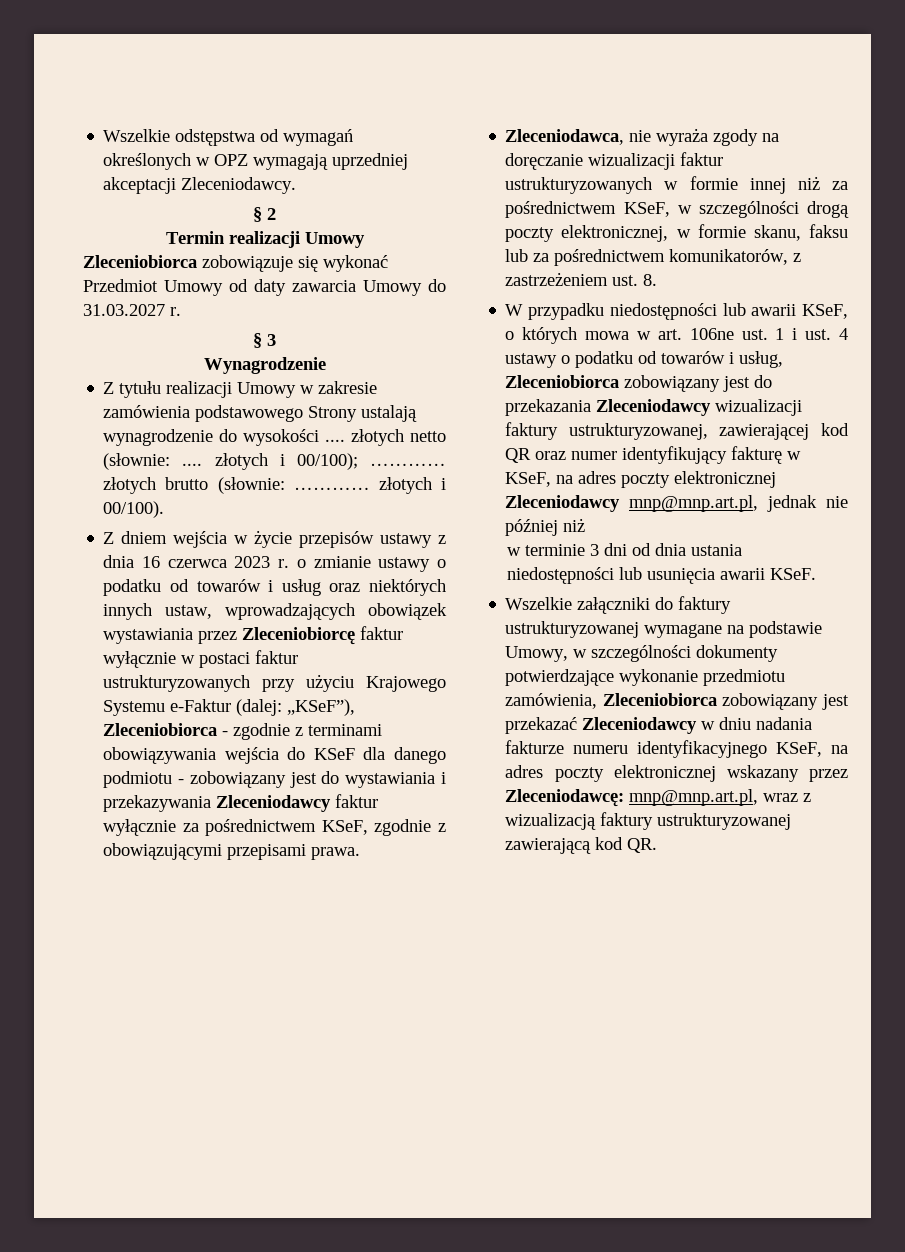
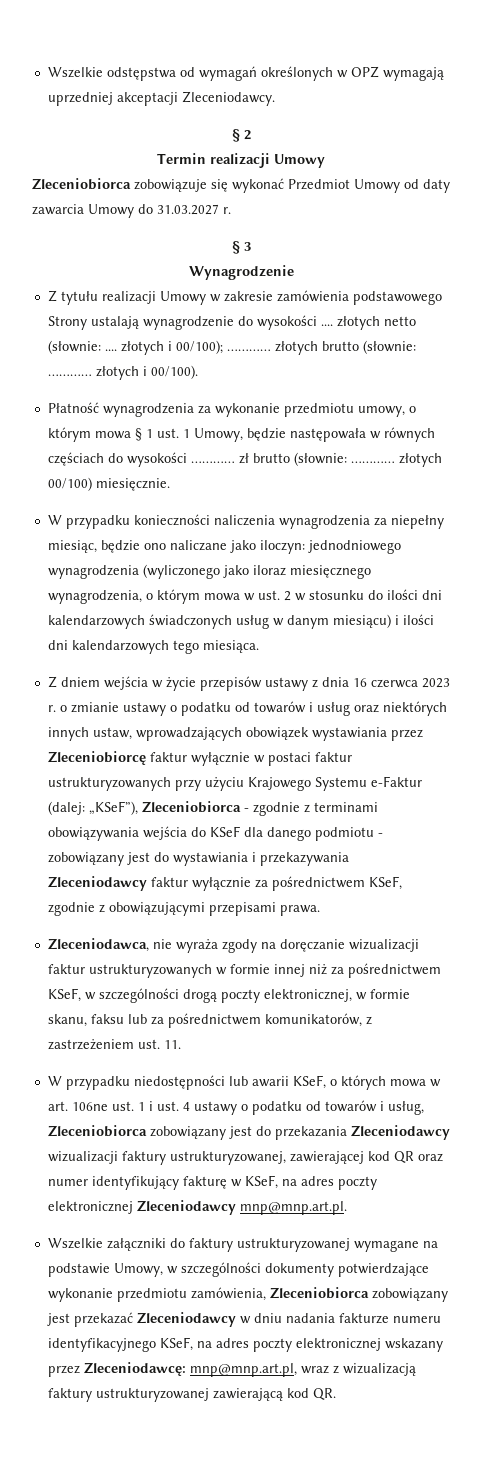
(165, 509) none -> [47,402,416,417] [47,427,435,442] [47,452,442,467] [47,477,170,491] [47,514,444,529] [47,540,401,554] [47,564,371,579] [47,589,442,604] [47,614,434,629] [47,640,259,654] // Płatność wynagrodzenia za wykonanie przedmiotu umowy, o którym mowa § 1 ust. 1 Umowy, będzie następowała w równych częściach do wysokości ………… zł brutto (słownie: ………… złotych 00/100) miesięcznie. // W przypadku konieczności naliczenia wynagrodzenia za niepełny miesiąc, będzie ono naliczane jako iloczyn: jednodniowego wynagrodzenia (wyliczonego jako iloraz miesięcznego wynagrodzenia, o którym mowa w ust. 2 w stosunku do ilości dni kalendarzowych świadczonych usług w danym miesiącu) i ilości dni kalendarzowych tego miesiąca.
[643,274,658,286] 8. -> [163,1040,181,1049] 11.
[629,495,848,512] [505,518,586,536] [507,543,743,556] [507,567,817,584] mnp@mnp.art.pl, jednak nie później niż // w terminie 3 dni od dnia ustania niedostępności lub usunięcia awarii KSeF. -> [239,1201,347,1215] mnp@mnp.art.pl.

